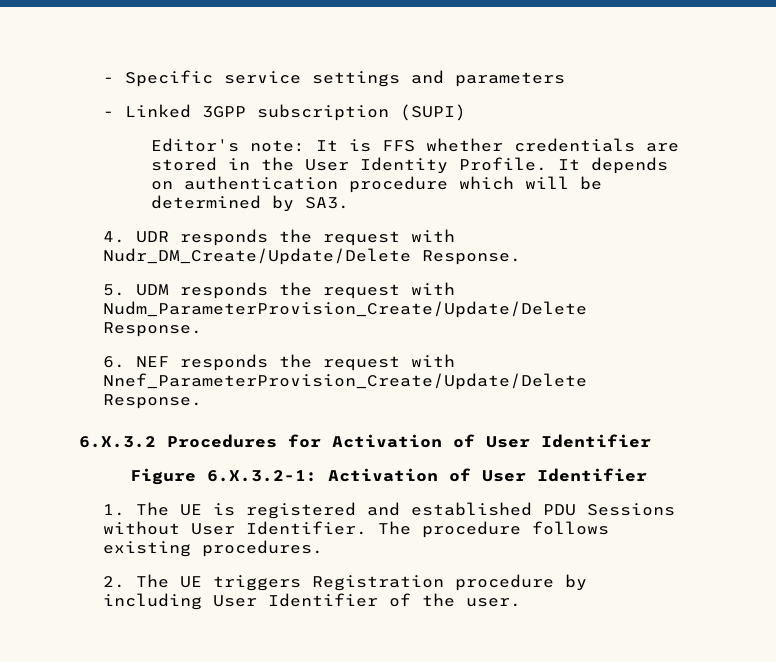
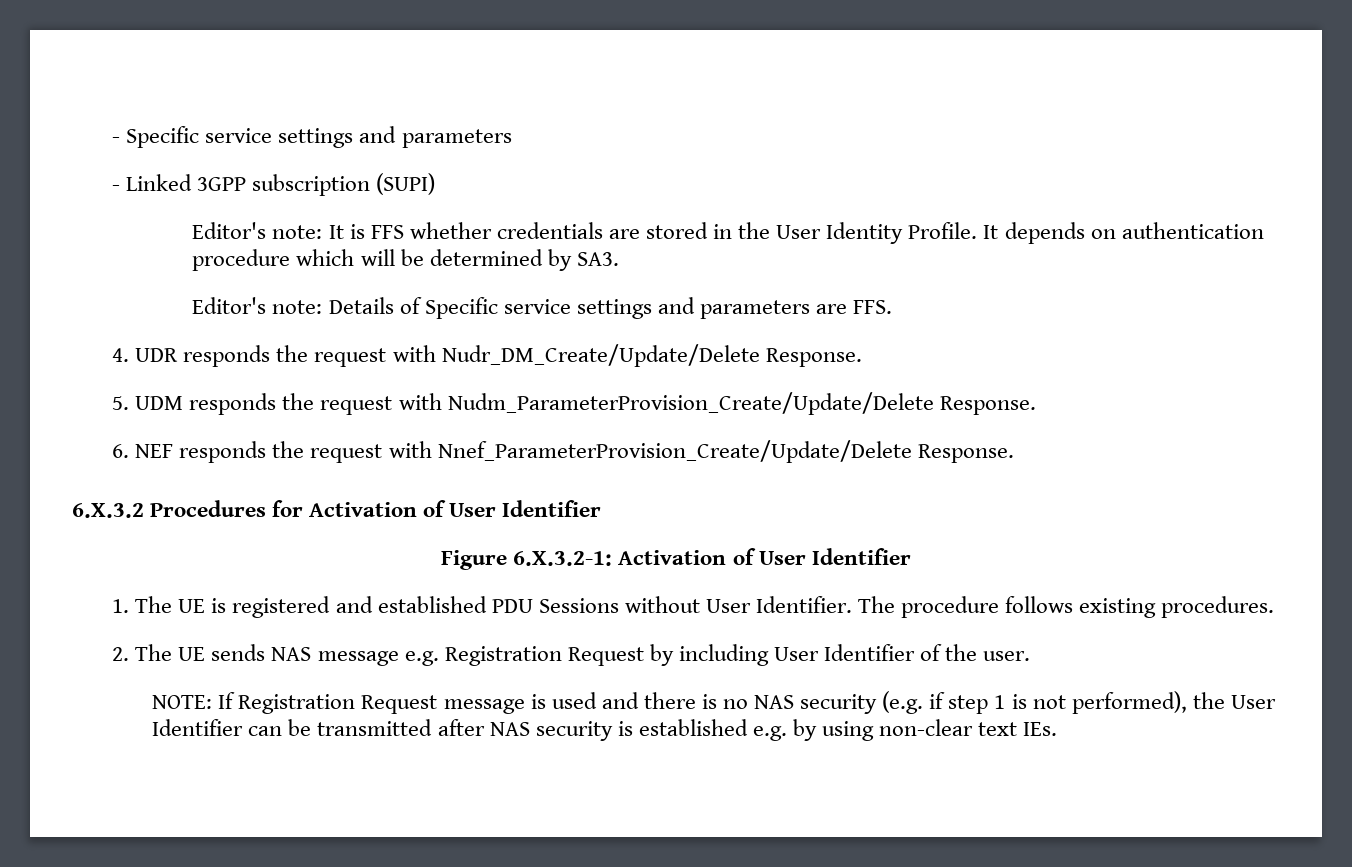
(350, 203) none -> [192,297,893,319] // Editor's note: Details of Specific service settings and parameters are FFS.
[213,574,555,591] triggers Registration procedure -> [211,644,644,666] sends NAS message e.g. Registration Request
(522, 602) none -> [152,691,1276,714] [152,719,1058,741] // NOTE: If Registration Request message is used and there is no NAS security (e.g. if step 1 is not performed), the User Identifier can be transmitted after NAS security is established e.g. by using non-clear text IEs.

